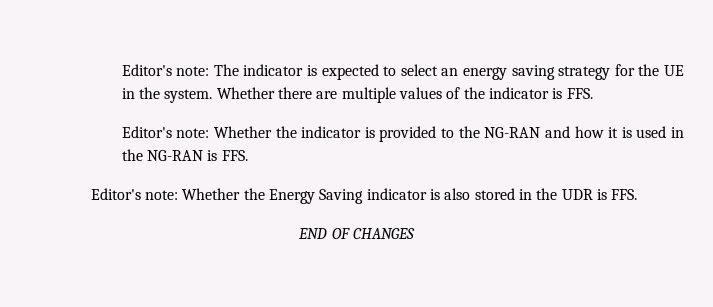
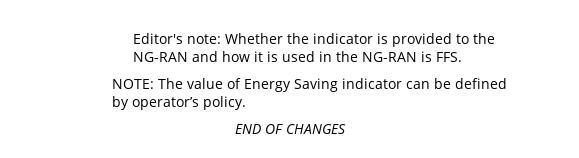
[121,64,684,80] [121,87,593,103] [121,126,210,138] Editor's note: The indicator is expected to select an energy saving strategy for the UE in the system. Whether there are multiple values of the indicator is FFS. // Editor's note: -> [132,33,221,44] Editor's note:
[90,188,638,204] Editor's note: Whether the Energy Saving indicator is also stored in the UDR is FFS. -> [111,78,507,92] [111,96,246,110] NOTE: The value of Energy Saving indicator can be defined by operator’s policy.

